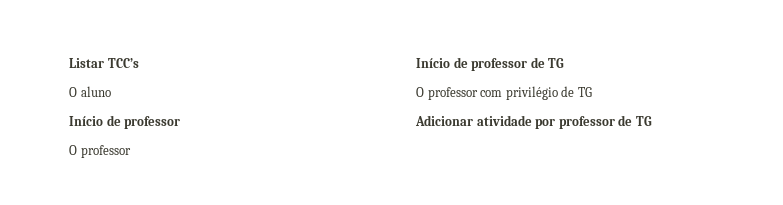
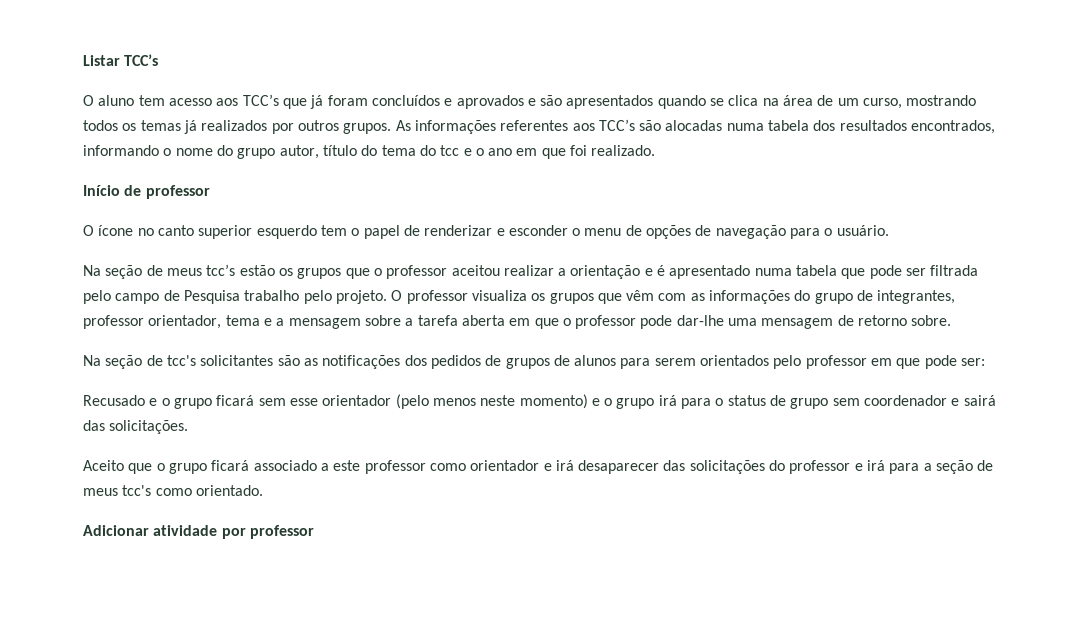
[69,115,181,129] [69,145,131,158] [416,57,565,71] [416,86,592,100] // Início de professor // O professor // Início de professor de TG // O professor com privilégio de TG -> [138,94,977,109] [83,119,996,134] [83,145,656,159] [83,185,210,199] [83,225,889,239] [83,264,979,279] [83,290,956,304] [83,315,952,329] [83,355,986,369] [83,394,996,409] [83,420,189,434] [83,460,994,474] [83,485,263,496] tem acesso aos TCC’s que já foram concluídos e aprovados e são apresentados quando se clica na área de um curso, mostrando todos os temas já realizados por outros grupos. As informações referentes aos TCC’s são alocadas numa tabela dos resultados encontrados, informando o nome do grupo autor, título do tema do tcc e o ano em que foi realizado. // Início de professor // O ícone no canto superior esquerdo tem o papel de renderizar e esconder o menu de opções de navegação para o usuário. // Na seção de meus tcc’s estão os grupos que o professor aceitou realizar a orientação e é apresentado numa tabela que pode ser filtrada pelo campo de Pesquisa trabalho pelo projeto. O professor visualiza os grupos que vêm com as informações do grupo de integrantes, professor orientador, tema e a mensagem sobre a tarefa aberta em que o professor pode dar-lhe uma mensagem de retorno sobre. // Na seção de tcc's solicitantes são as notificações dos pedidos de grupos de alunos para serem orientados pelo professor em que pode ser: // Recusado e o grupo ficará sem esse orientador (pelo menos neste momento) e o grupo irá para o status de grupo sem coordenador e sairá das solicitações. // Aceito que o grupo ficará associado a este professor como orientador e irá desaparecer das solicitações do professor e irá para a seção de meus tcc's como orientado.
[618,115,652,126] de TG -> (314, 532) none

